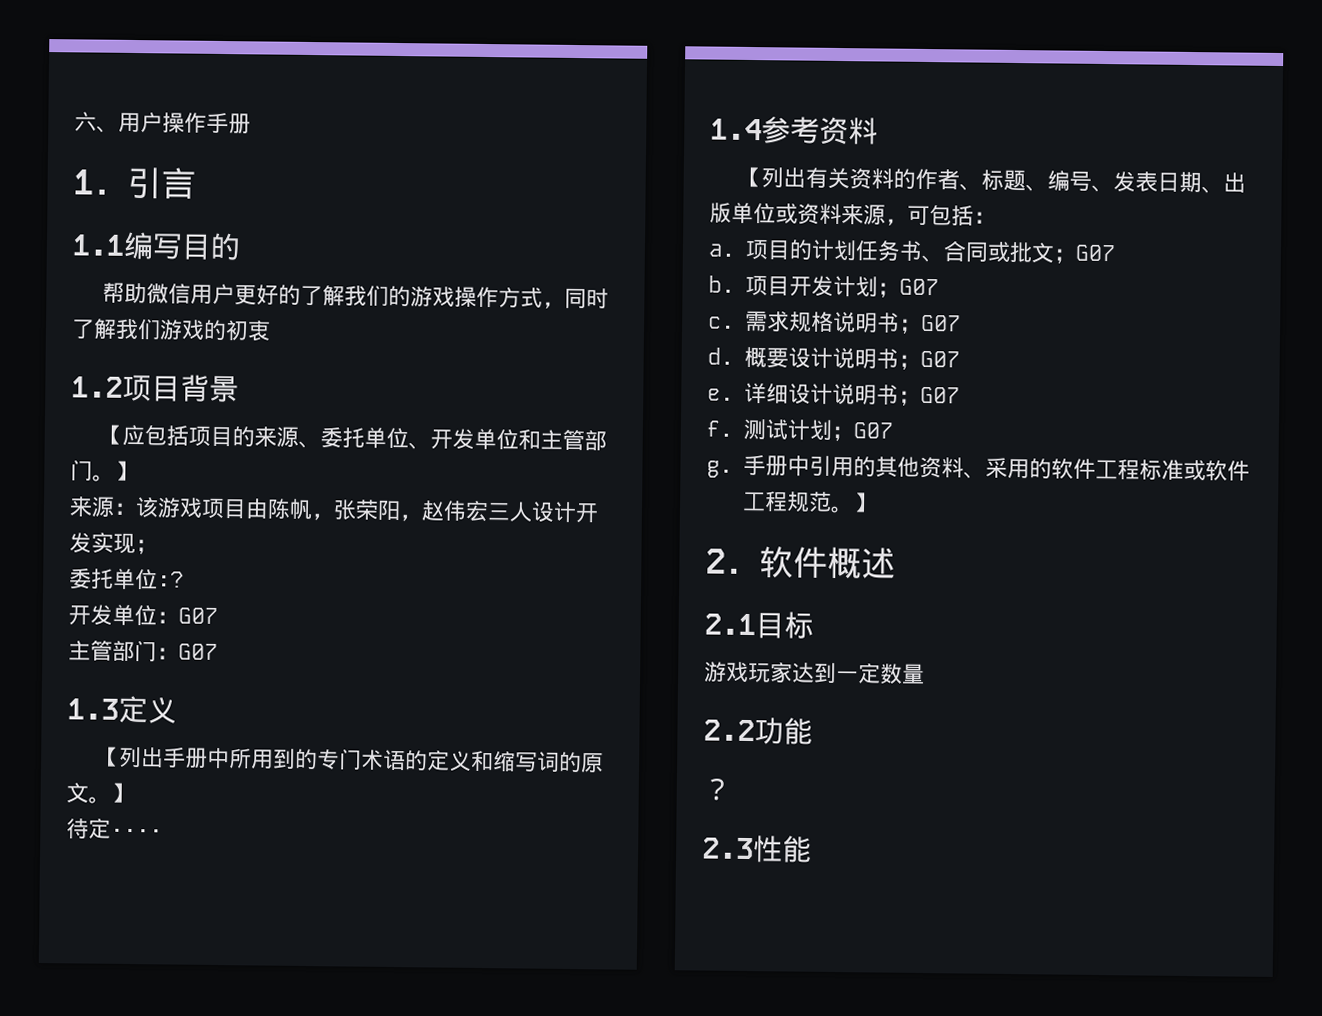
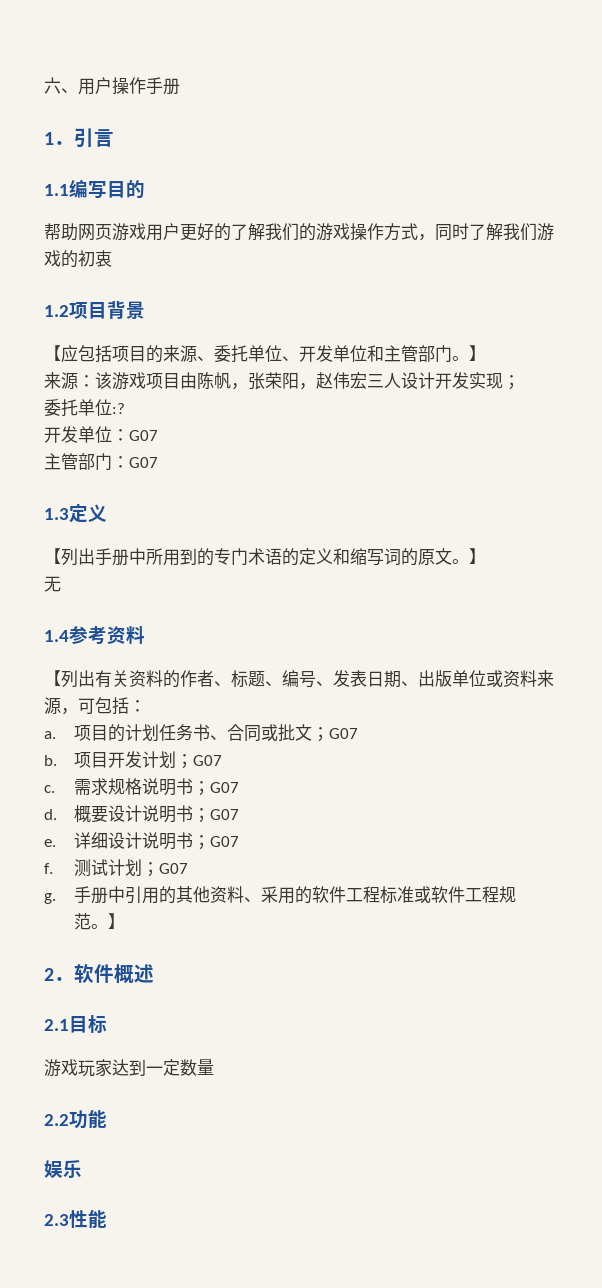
[146,283,192,304] 微信 -> [78,223,146,241] 网页游戏
[66,818,163,840] 待定···· -> [44,576,61,592] 无
[702,778,732,801] ？ -> [44,1160,82,1179] 娱乐

